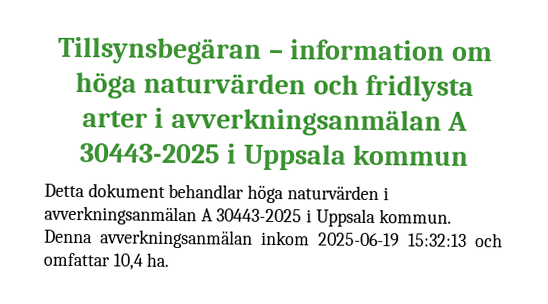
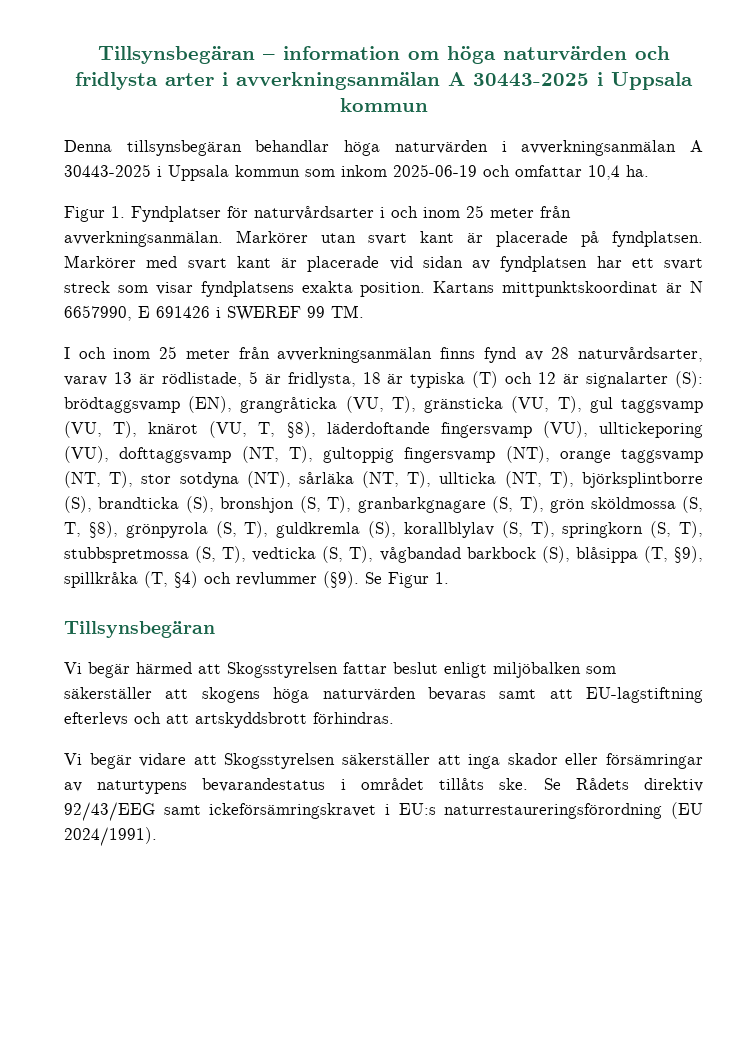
[44,183,165,198] Detta dokument -> [64,140,242,156] Denna tillsynsbegäran
[378,209,452,224] [44,229,253,249] kommun. Denna avverkningsanmälan -> [235,165,335,177] kommun som
[408,233,467,247] 15:32:13 -> (477, 170) none
(170, 259) none -> [64,205,571,222] [64,230,703,247] [64,255,703,272] [64,281,704,297] [64,305,364,321] [64,346,704,363] [64,371,703,388] [64,396,703,413] [64,421,703,438] [64,446,703,463] [64,471,703,488] [64,496,703,513] [64,521,703,538] [64,546,703,563] [64,571,449,588] [64,621,215,638] [64,662,616,678] [64,687,703,703] [64,712,394,728] [64,753,704,769] [64,778,703,794] [64,802,704,821] [64,827,157,846] // Figur 1. Fyndplatser för naturvårdsarter i och inom 25 meter från avverkningsanmälan. Markörer utan svart kant är placerade på fyndplatsen. Markörer med svart kant är placerade vid sidan av fyndplatsen har ett svart streck som visar fyndplatsens exakta position. Kartans mittpunktskoordinat är N 6657990, E 691426 i SWEREF 99 TM. // I och inom 25 meter från avverkningsanmälan finns fynd av 28 naturvårdsarter, varav 13 är rödlistade, 5 är fridlysta, 18 är typiska (T) och 12 är signalarter (S): brödtaggsvamp (EN), grangråticka (VU, T), gränsticka (VU, T), gul taggsvamp (VU, T), knärot (VU, T, §8), läderdoftande fingersvamp (VU), ulltickeporing (VU), dofttaggsvamp (NT, T), gultoppig fingersvamp (NT), orange taggsvamp (NT, T), stor sotdyna (NT), sårläka (NT, T), ullticka (NT, T), björksplintborre (S), brandticka (S), bronshjon (S, T), granbarkgnagare (S, T), grön sköldmossa (S, T, §8), grönpyrola (S, T), guldkremla (S), korallblylav (S, T), springkorn (S, T), stubbspretmossa (S, T), vedticka (S, T), vågbandad barkbock (S), blåsippa (T, §9), spillkråka (T, §4) och revlummer (§9). Se Figur 1. // Tillsynsbegäran // Vi begär härmed att Skogsstyrelsen fattar beslut enligt miljöbalken som säkerställer att skogens höga naturvärden bevaras samt att EU-lagstiftning efterlevs och att artskyddsbrott förhindras. // Vi begär vidare att Skogsstyrelsen säkerställer att inga skador eller försämringar av naturtypens bevarandestatus i området tillåts ske. Se Rådets direktiv 92/43/EEG samt ickeförsämringskravet i EU:s naturrestaureringsförordning (EU 2024/1991).

